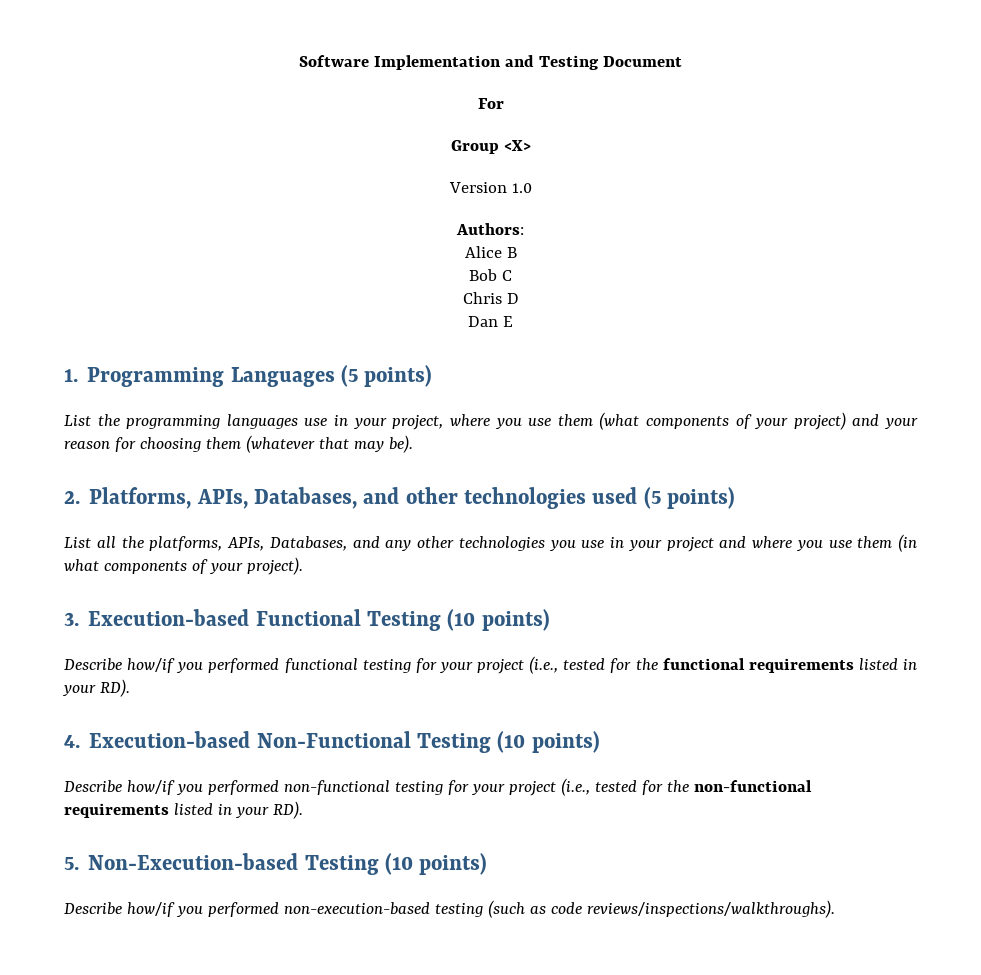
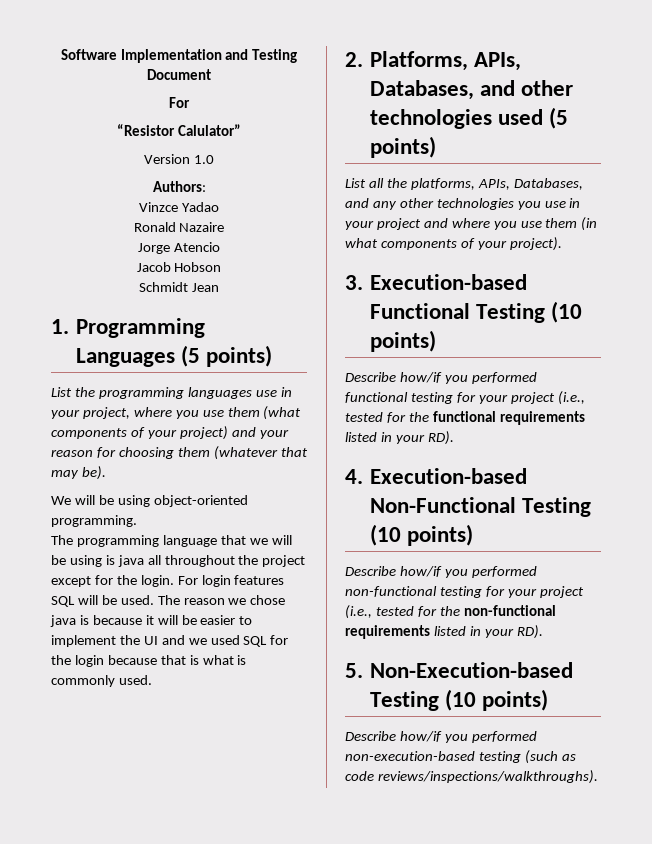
[450,140,531,154] Group <X> -> [117,124,241,136] “Resistor Calulator”
[464,246,517,258] [469,269,512,281] [462,292,519,304] [468,316,513,327] Alice B // Bob C // Chris D // Dan E -> [139,202,219,212] [133,222,225,232] [138,242,220,254] [136,262,222,272] [139,282,219,292] Vinzce Yadao // Ronald Nazaire // Jorge Atencio // Jacob Hobson // Schmidt Jean
(413, 444) none -> [51,495,248,507] [51,515,137,527] [51,535,292,547] [51,555,306,567] [51,575,285,587] [51,595,286,607] [50,615,253,627] [51,635,289,647] [51,655,247,667] [51,675,152,687] // We will be using object-oriented programming. // The programming language that we will be using is java all throughout the project except for the login. For login features SQL will be used. The reason we chose java is because it will be easier to implement the UI and we used SQL for the login because that is what is commonly used.

